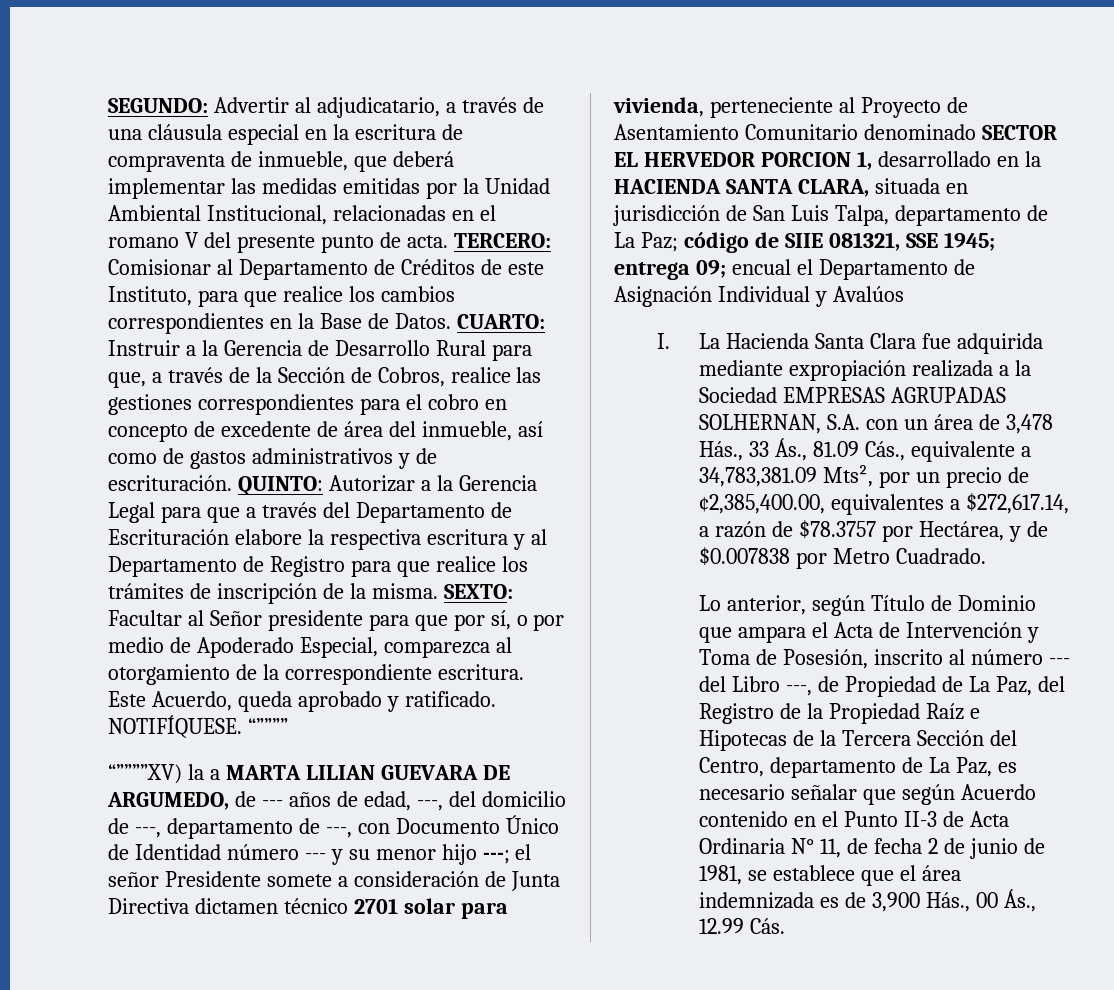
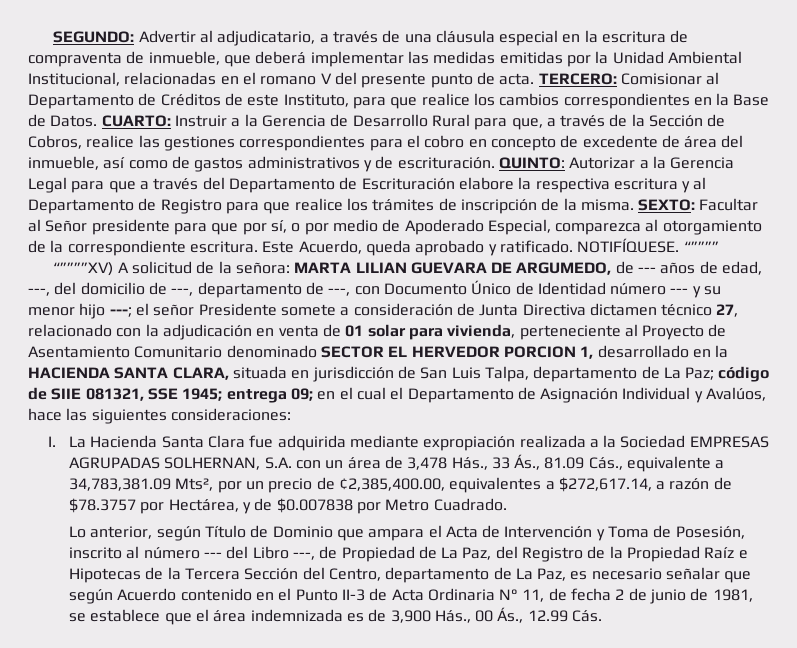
[187,764,220,780] la a -> [117,261,290,274] A solicitud de la señora:
[353,898,398,914] 2701 -> [716,304,739,317] [28,324,364,340] 27, relacionado con la adjudicación en venta de 01
[731,259,791,275] encual -> [317,387,386,400] en el cual
[832,286,904,302] Avalúos -> [706,387,767,401] [28,408,291,424] Avalúos, hace las siguientes consideraciones:

